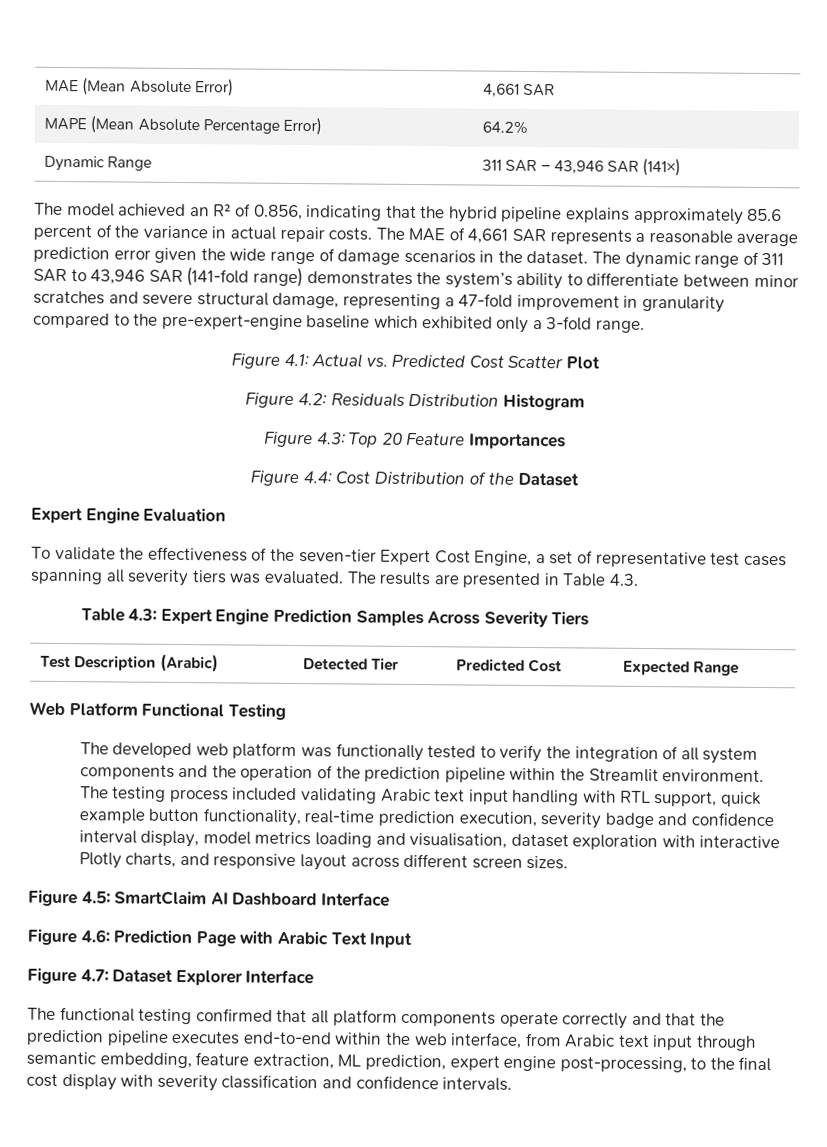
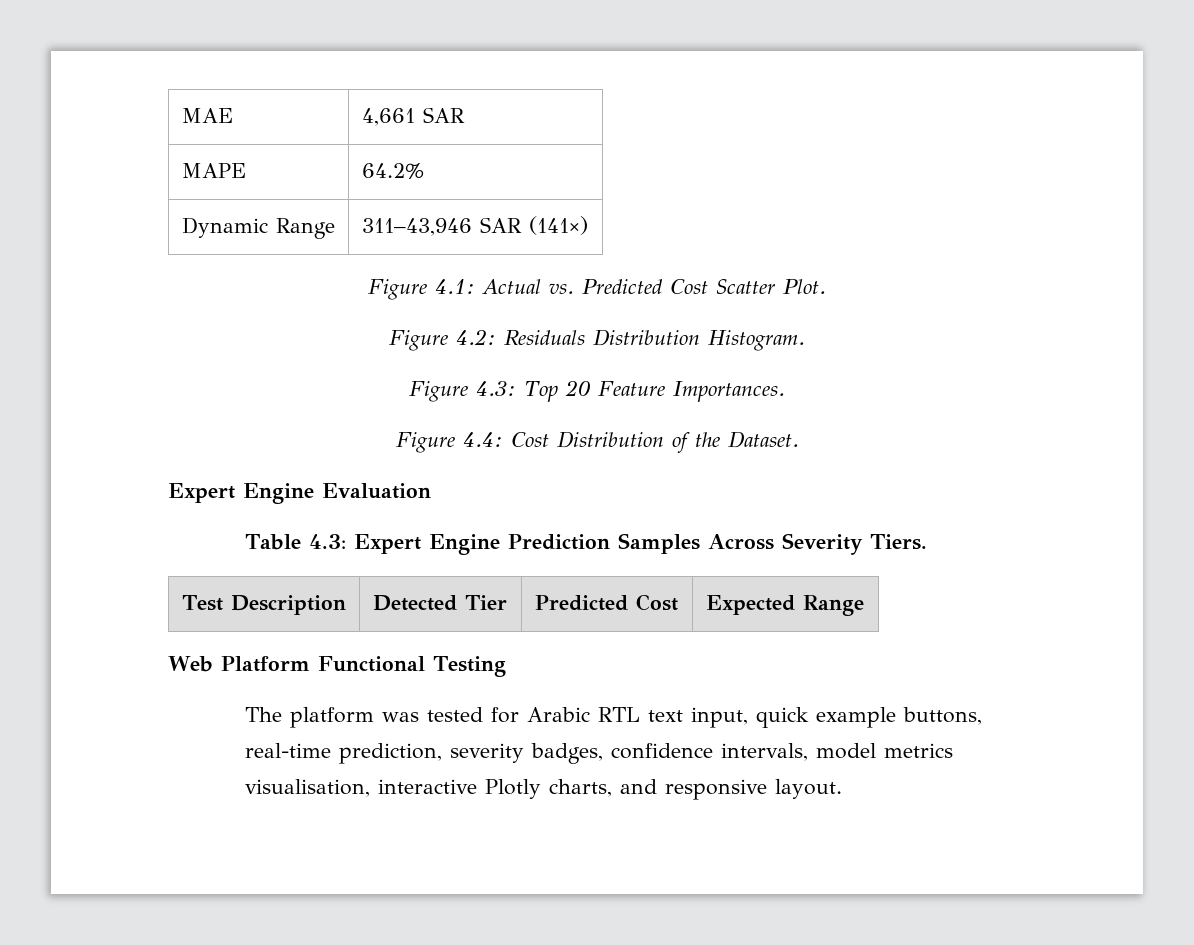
[45,77,234,97] MAE (Mean Absolute Error) -> [181,108,233,123] MAE
[90,115,322,136] (Mean Absolute Percentage Error) -> (246, 170) none
[482,157,682,177] [34,202,783,225] [33,224,799,247] [33,246,785,269] [33,267,799,290] [33,290,725,313] [33,312,645,333] 311 SAR – 43,946 SAR (141×) // The model achieved an R² of 0.856, indicating that the hybrid pipeline explains approximately 85.6 percent of the variance in actual repair costs. The MAE of 4,661 SAR represents a reasonable average prediction error given the wide range of damage scenarios in the dataset. The dynamic range of 311 SAR to 43,946 SAR (141-fold range) demonstrates the system’s ability to differentiate between minor scratches and severe structural damage, representing a 47-fold improvement in granularity compared to the pre-expert-engine baseline which exhibited only a 3-fold range. -> [361,216,588,236] 311–43,946 SAR (141×)
[566,356,601,369] Plot -> [783,279,826,294] Plot.
[502,393,585,411] Histogram -> [708,330,805,351] Histogram.
[468,433,566,450] Importances -> [672,381,785,402] Importances.
[517,472,579,487] Dataset -> [727,431,799,448] Dataset.
[31,546,787,568] [30,568,640,589] // To validate the effectiveness of the seven-tier Expert Cost Engine, a set of representative test cases spanning all severity tiers was evaluated. The results are presented in Table 4.3. -> (431, 491) none
[551,611,590,626] Tiers -> [869,534,927,550] Tiers.
[159,653,219,673] (Arabic) -> (346, 605) none
[112,742,759,764] [79,764,765,783] [79,786,762,807] [78,808,774,829] [78,830,695,851] developed web platform was functionally tested to verify the integration of all system components and the operation of the prediction pipeline within the Streamlit environment. The testing process included validating Arabic text input handling with RTL support, quick example button functionality, real-time prediction execution, severity badge and confidence interval display, model metrics loading and visualisation, dataset exploration with -> [289,707,982,728] [244,743,953,764] [244,779,370,797] platform was tested for Arabic RTL text input, quick example buttons, real-time prediction, severity badges, confidence intervals, model metrics visualisation,
[300,853,569,871] [28,889,390,907] [27,928,413,949] [27,967,315,986] [27,1006,726,1029] [26,1029,757,1051] [26,1051,772,1073] [26,1073,513,1092] layout across different screen sizes. // Figure 4.5: SmartClaim AI Dashboard Interface // Figure 4.6: Prediction Page with Arabic Text Input // Figure 4.7: Dataset Explorer Interface // The functional testing confirmed that all platform components operate correctly and that the prediction pipeline executes end-to-end within the web interface, from Arabic text input through semantic embedding, feature extraction, ML prediction, expert engine post-processing, to the final cost display with severity classification and confidence intervals. -> [774,779,842,799] layout.

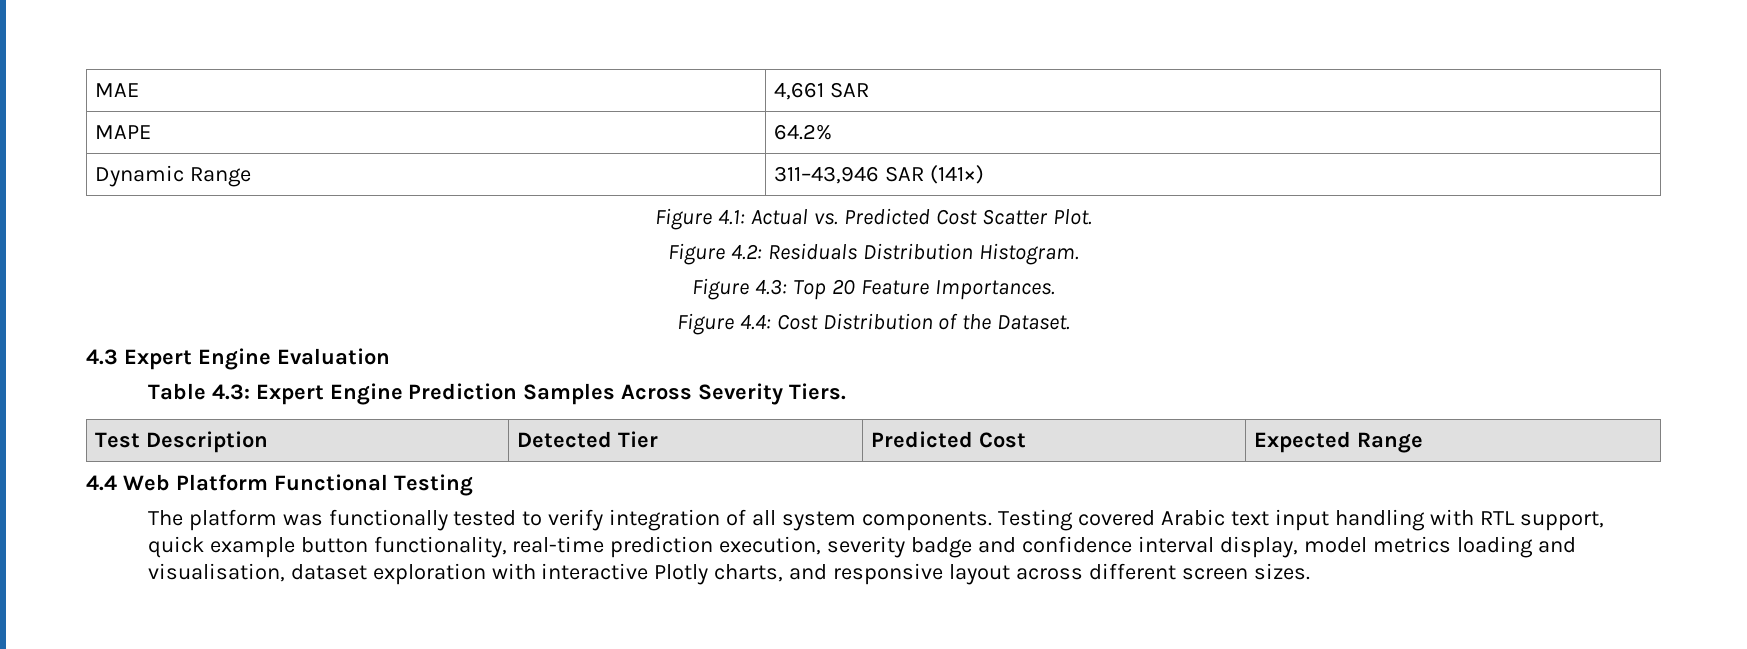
(799, 439) none -> [86,349,118,365] 4.3
(864, 605) none -> [86,475,117,491] 4.4
[426,707,982,728] [244,743,953,764] [244,779,370,797] tested for Arabic RTL text input, quick example buttons, real-time prediction, severity badges, confidence intervals, model metrics visualisation, -> [328,509,1604,531] [147,536,1576,558] [147,563,536,585] functionally tested to verify integration of all system components. Testing covered Arabic text input handling with RTL support, quick example button functionality, real-time prediction execution, severity badge and confidence interval display, model metrics loading and visualisation, dataset exploration with
[774,779,842,799] layout. -> [949,563,1310,585] layout across different screen sizes.

